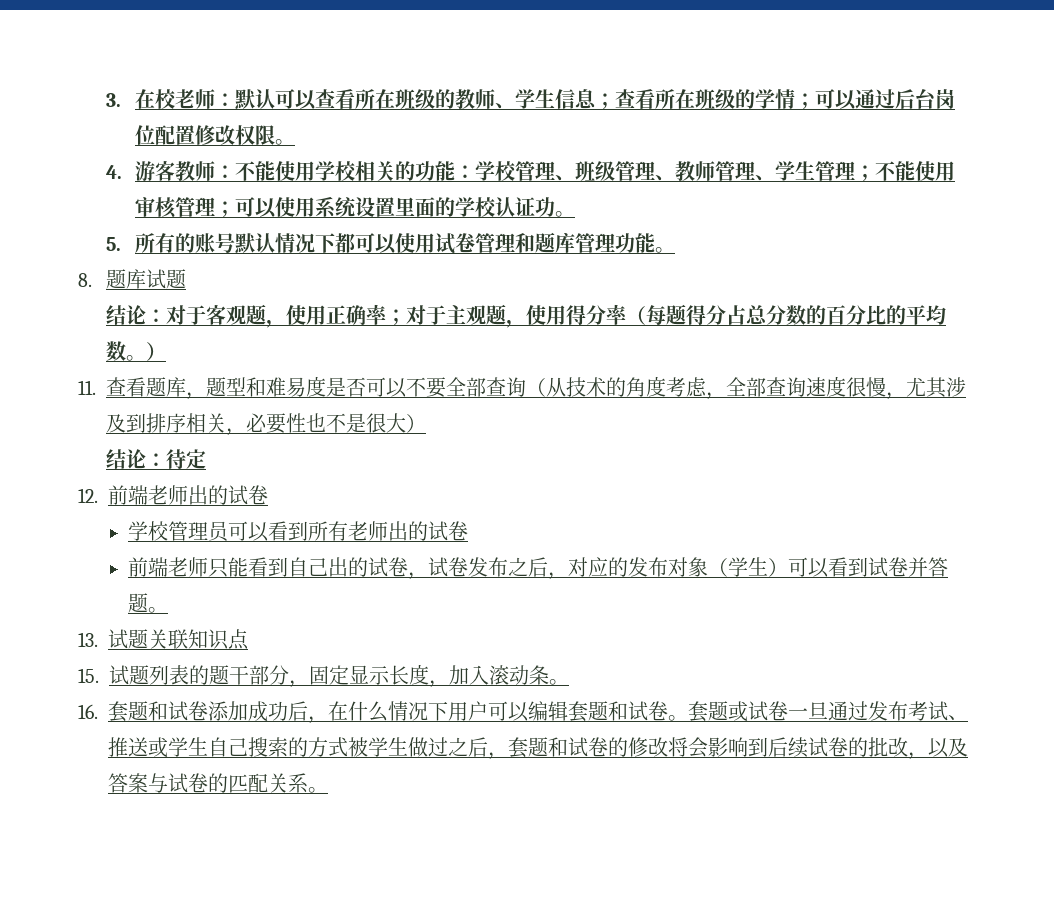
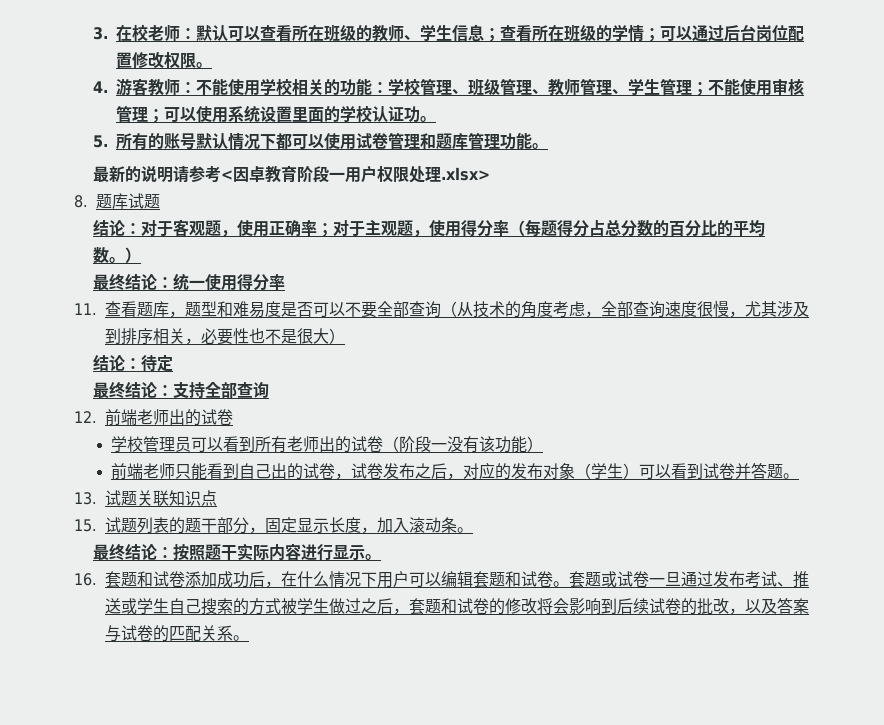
(675, 250) none -> [93,165,491,183] // 最新的说明请参考<因卓教育阶段一用户权限处理.xlsx>
(167, 351) none -> [93,273,286,291] // 最终结论：统一使用得分率
(207, 459) none -> [93,381,270,399] // 最终结论：支持全部查询
(469, 531) none -> [383,436,544,453] （阶段一没有该功能）
(569, 682) none -> [93,543,382,561] // 最终结论：按照题干实际内容进行显示。

